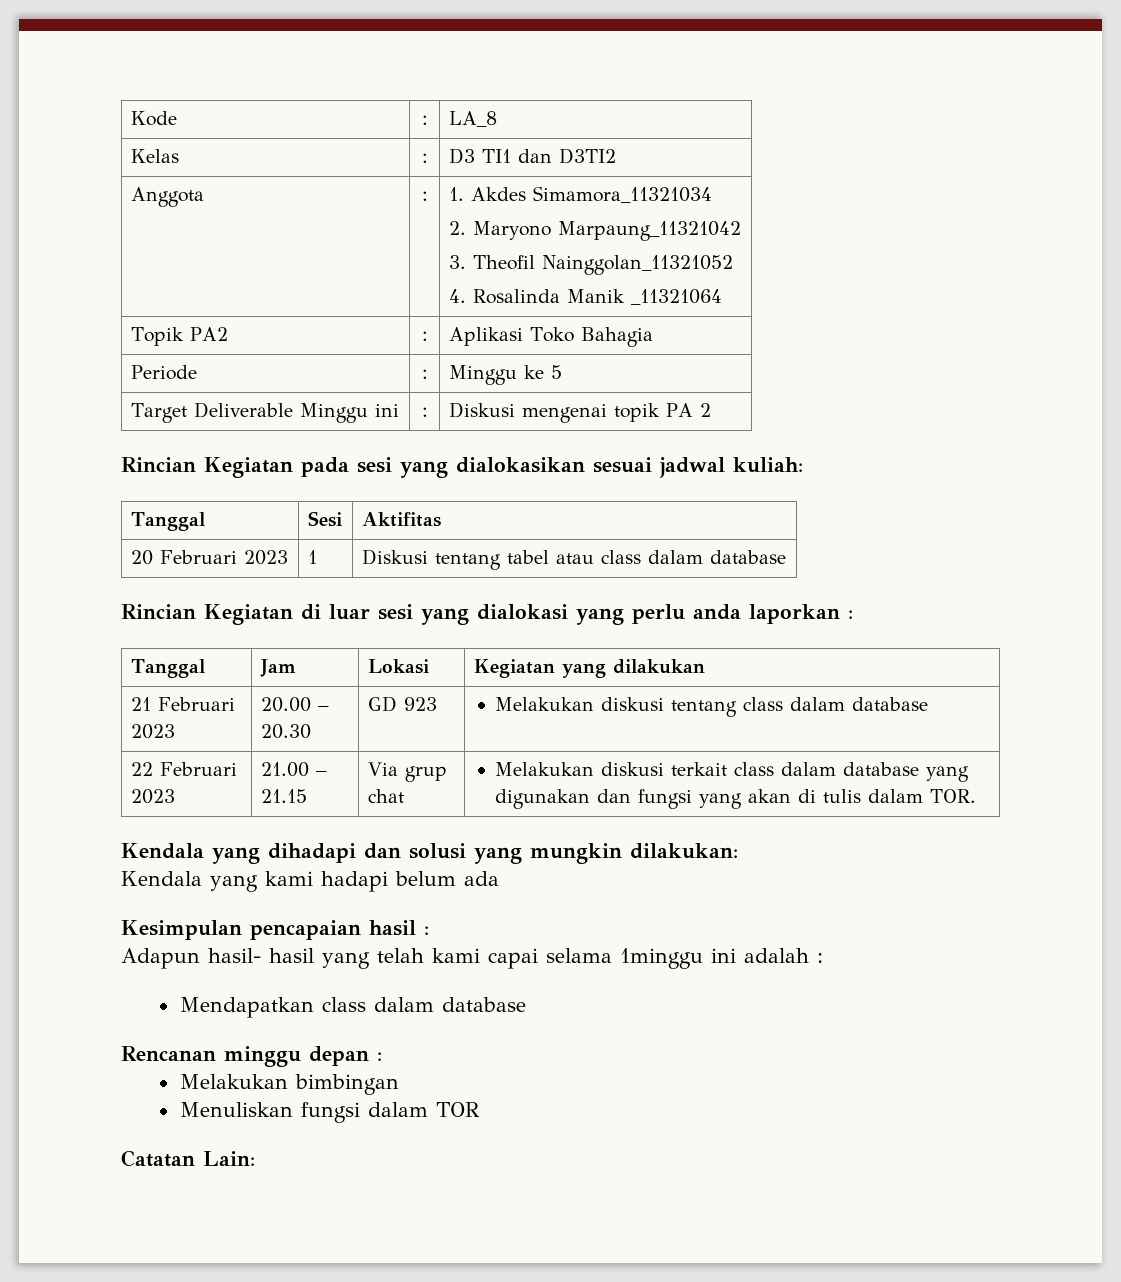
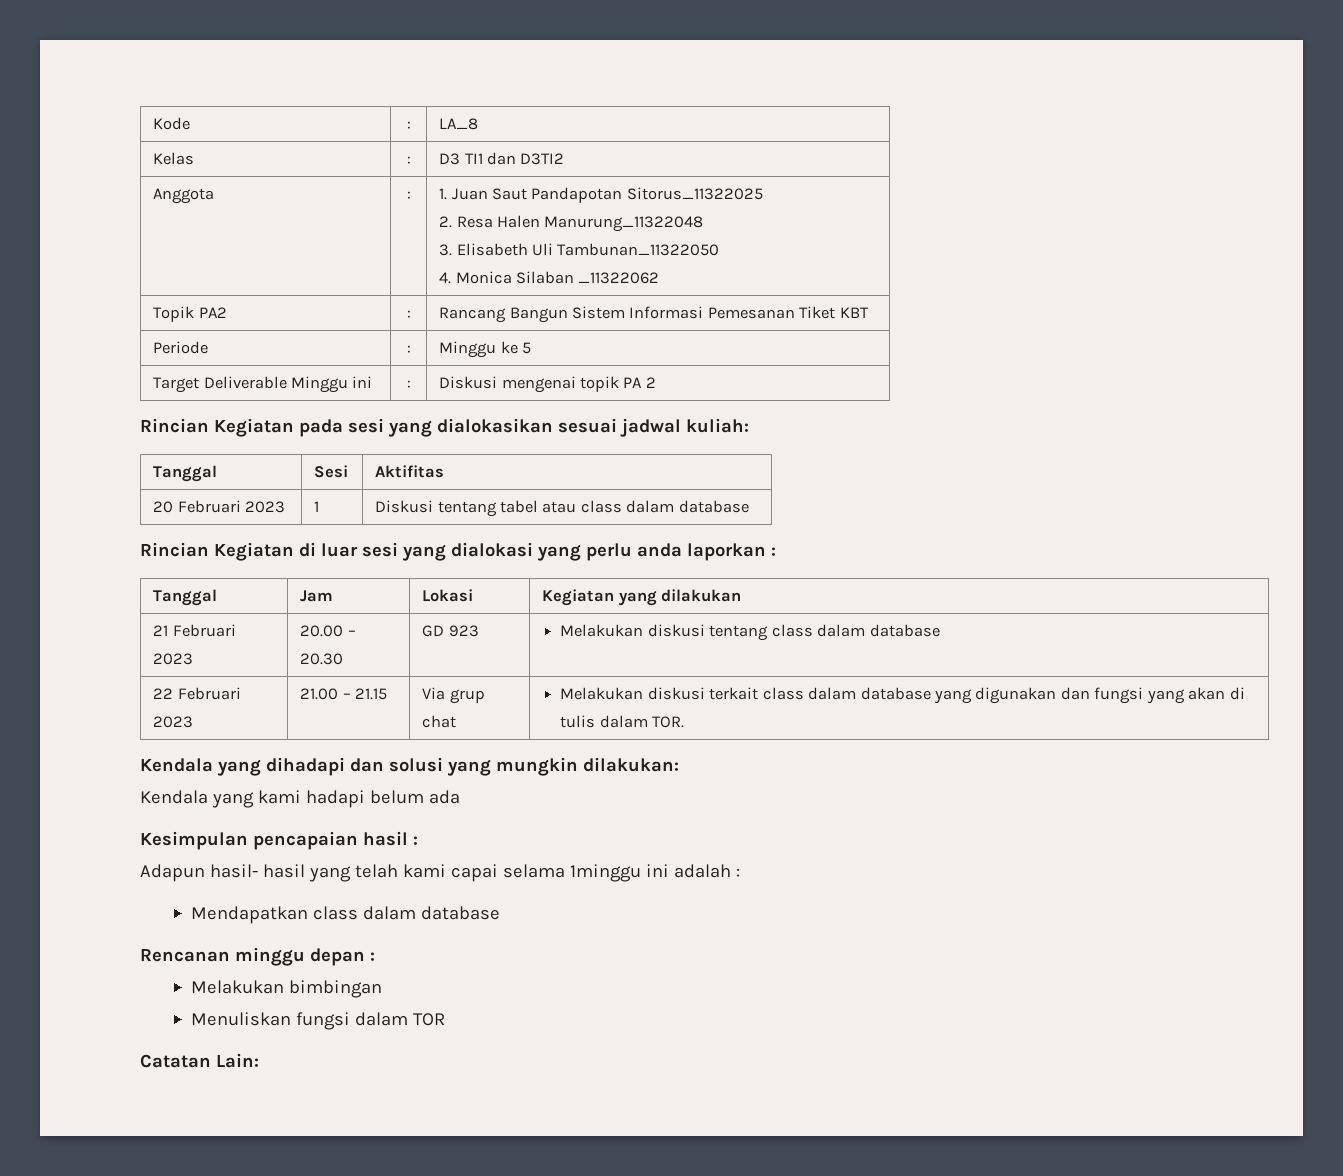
[470,186,712,203] [448,221,741,241] [448,255,733,275] [448,289,722,305] [130,327,228,346] [421,331,428,341] [448,327,653,347] Akdes Simamora_11321034 // 2. Maryono Marpaung_11321042 // 3. Theofil Nainggolan_11321052 // 4. Rosalinda Manik _11321064 // Topik PA2 | : | Aplikasi Toko Bahagia -> [451,187,763,203] [439,215,704,232] [439,243,720,256] [439,271,660,284] [153,306,227,322] [406,310,411,318] [439,306,869,323] Juan Saut Pandapotan Sitorus_11322025 // 2. Resa Halen Manurung_11322048 // 3. Elisabeth Uli Tambunan_11322050 // 4. Monica Silaban _11322062 // Topik PA2 | : | Rancang Bangun Sistem Informasi Pemesanan Tiket KBT

